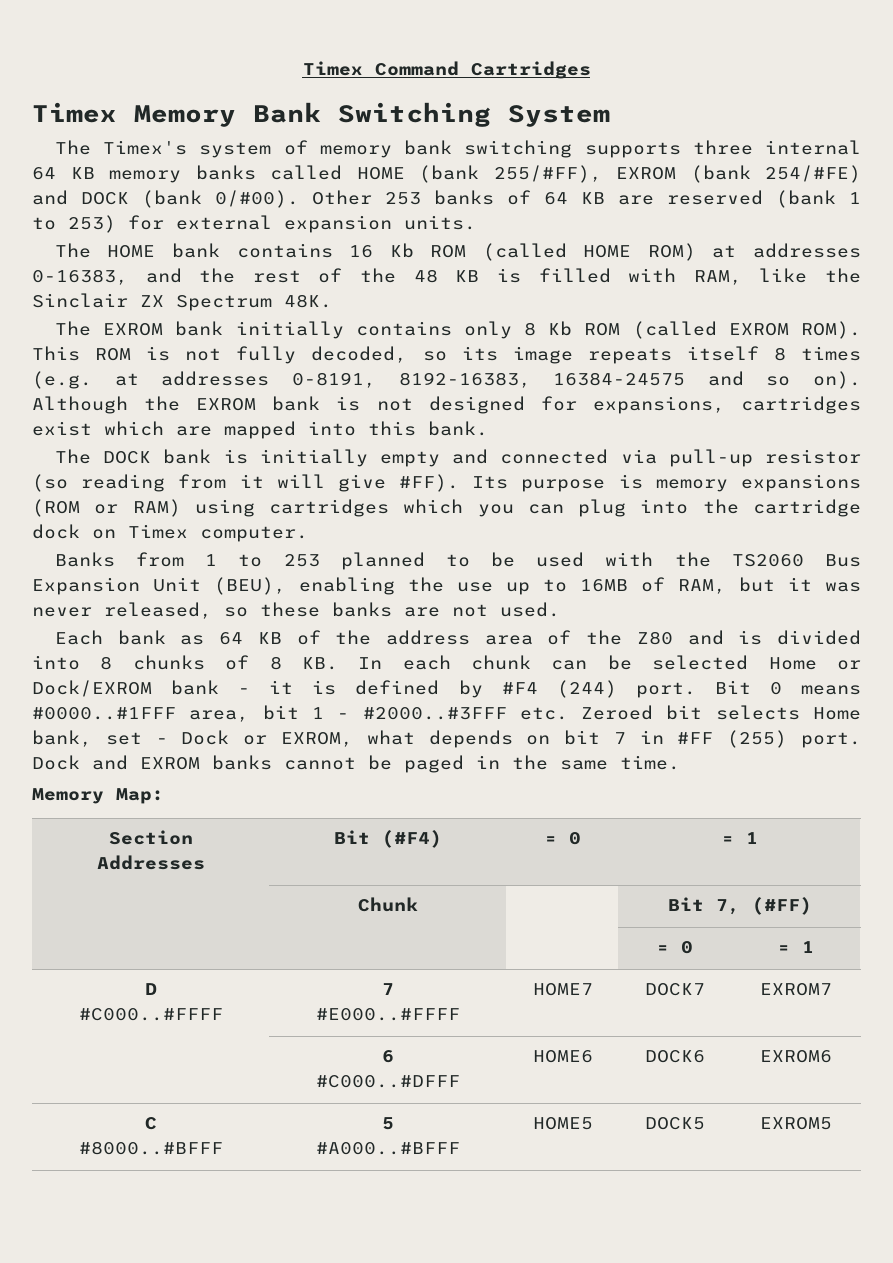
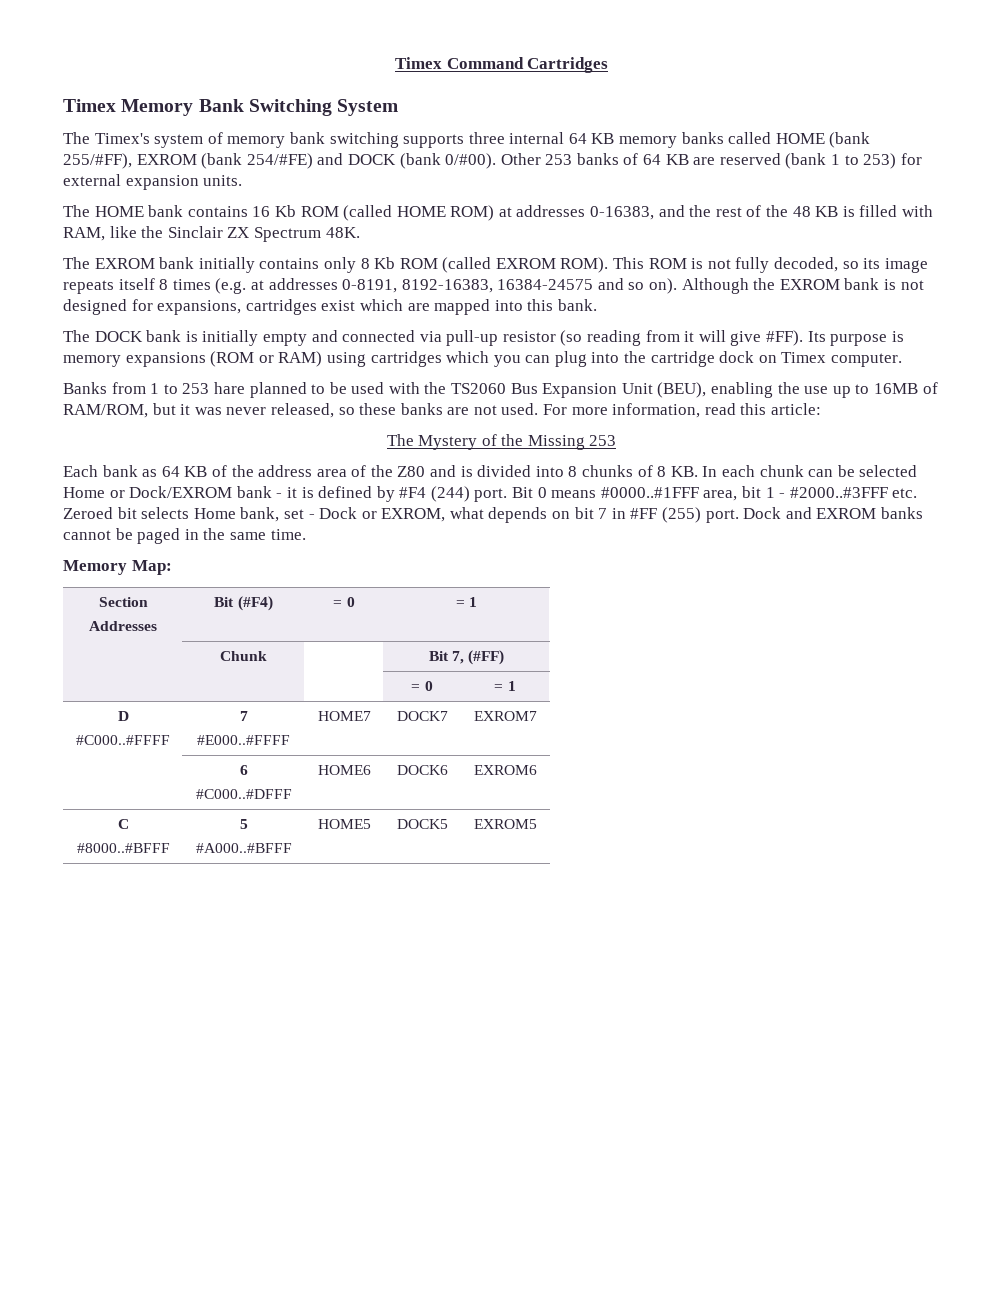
(320, 560) none -> [213,382,245,394] hare
[678,579,726,594] RAM, -> [63,404,148,418] RAM/ROM,
(560, 609) none -> [543,403,822,418] [386,434,617,450] For more information, read this article: // The Mystery of the Missing 253

